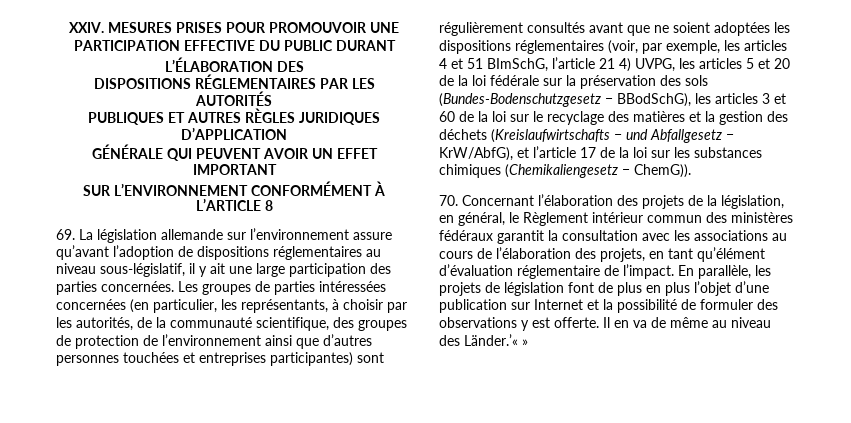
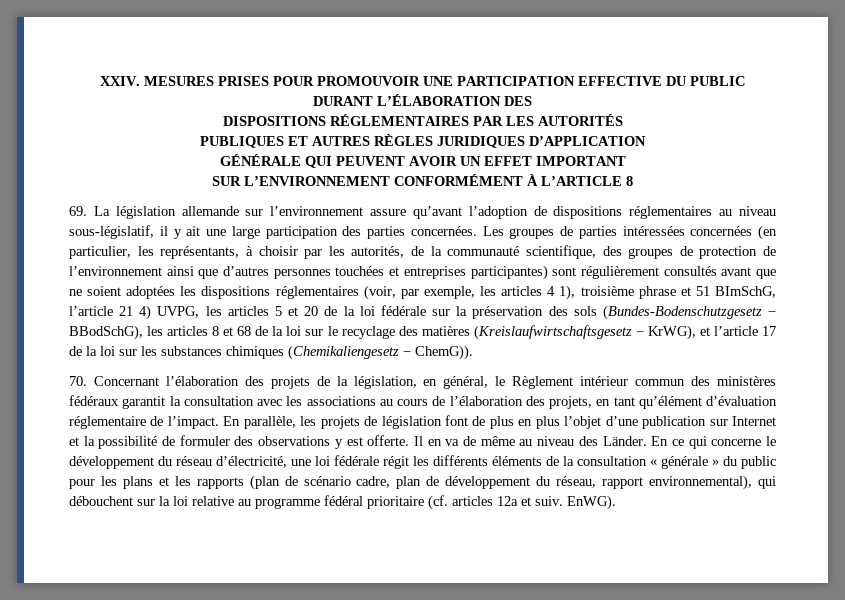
(447, 63) none -> [559,285,676,300] 1), troisième phrase
[762,93,786,104] [439,111,455,122] 3 et 60 -> [212,326,252,336] 8 et 68
[689,111,788,125] [439,129,734,143] [439,147,513,161] et la gestion des déchets (Kreislaufwirtschafts − und Abfallgesetz − KrW/AbfG), -> [473,325,696,340] (Kreislaufwirtschaftsgesetz − KrWG),
[464,334,528,346] Länder.’« » -> [602,436,776,449] [69,455,776,469] [69,475,777,490] [69,495,616,510] Länder. En ce qui concerne le développement du réseau d’électricité, une loi fédérale régit les différents éléments de la consultation « générale » du public pour les plans et les rapports (plan de scénario cadre, plan de développement du réseau, rapport environnemental), qui débouchent sur la loi relative au programme fédéral prioritaire (cf. articles 12a et suiv. EnWG).

